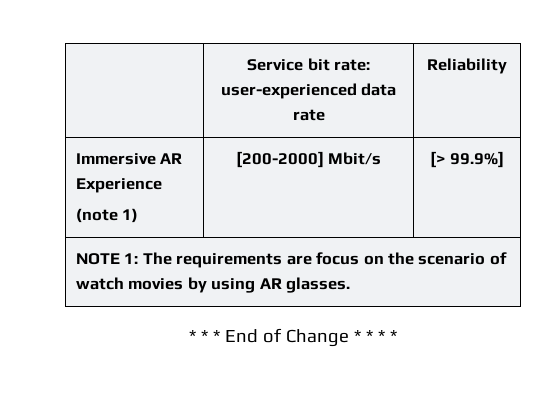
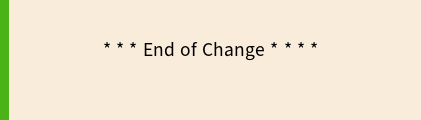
[247,58,370,71] [220,83,397,99] [292,109,325,121] [427,58,508,74] [75,153,183,165] [75,178,162,193] [75,208,139,223] [235,151,382,168] [429,151,505,168] [75,252,507,268] [75,277,351,293] | Service bit rate: user-experienced data rate | Reliability // Immersive AR Experience // (note 1) | [200-2000] Mbit/s | [> 99.9%] // NOTE 1: The requirements are focus on the scenario of watch movies by using AR glasses. // -> (102, 49) none

